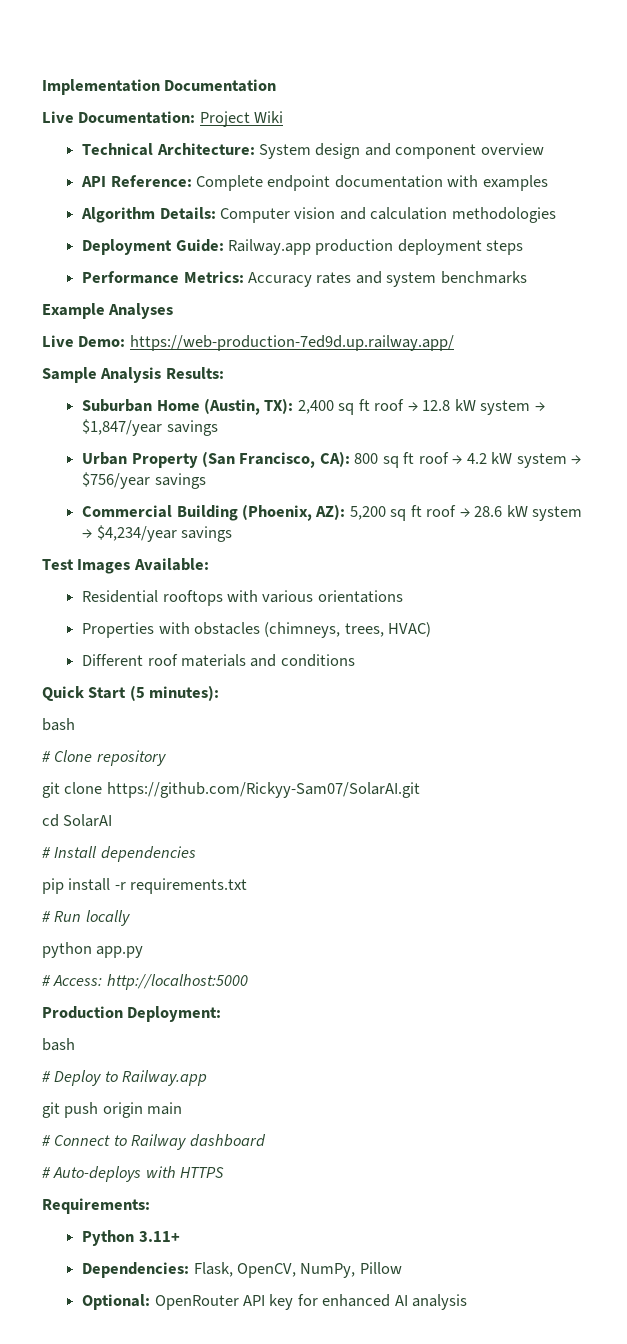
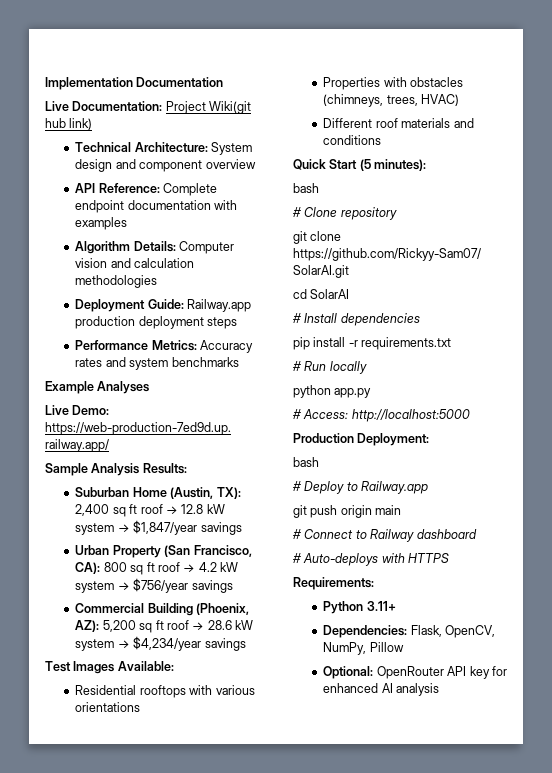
[254,111,284,123] Wiki -> [209,101,252,114] [45,118,93,130] Wiki(git hub link)

